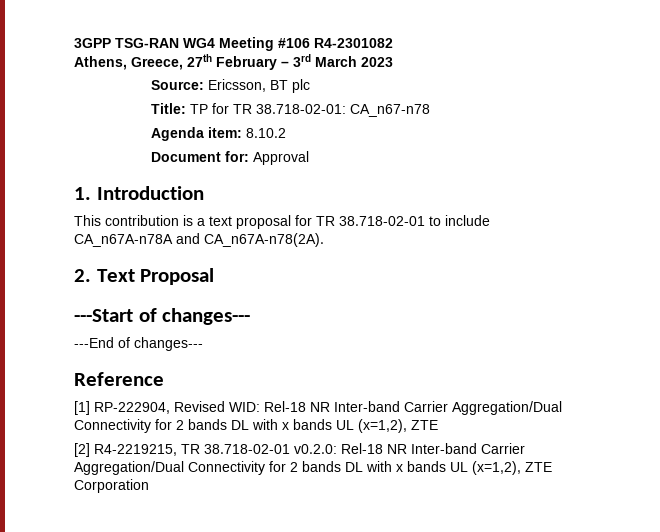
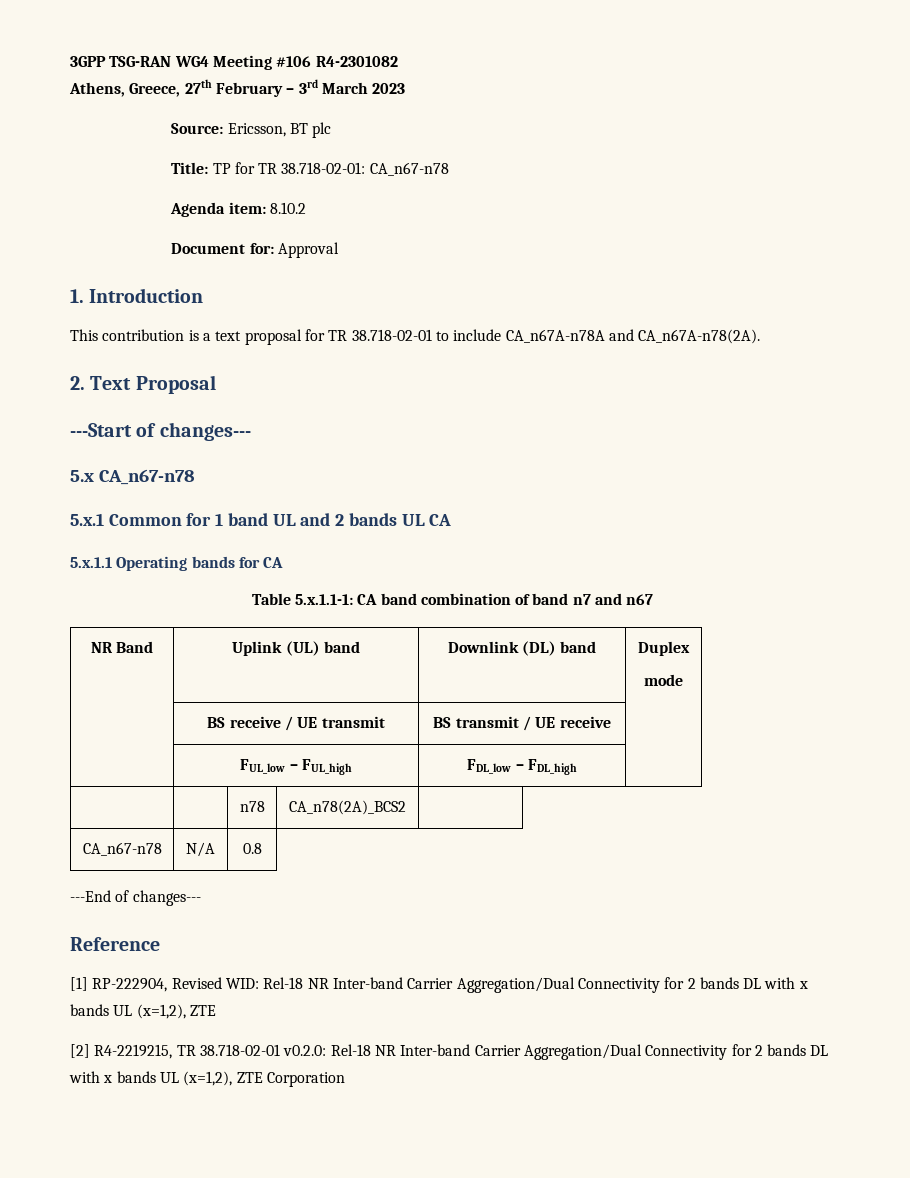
(251, 316) none -> [70,469,195,485] [70,513,452,526] [70,556,284,571] [251,593,654,605] [90,641,154,653] [232,641,360,656] [447,641,597,656] [638,641,690,656] [644,674,683,686] [207,716,385,731] [433,716,611,731] [240,759,352,775] [467,759,577,775] [239,801,265,812] [289,800,406,815] [82,842,162,856] [186,842,215,857] [242,843,262,854] // 5.x CA_n67-n78 // 5.x.1 Common for 1 band UL and 2 bands UL CA // 5.x.1.1 Operating bands for CA // Table 5.x.1.1-1: CA band combination of band n7 and n67 // NR Band | Uplink (UL) band | Downlink (DL) band | Duplex // mode // | BS receive / UE transmit | BS transmit / UE receive | // | FUL_low – FUL_high | FDL_low – FDL_high | // | | n78 | CA_n78(2A)_BCS2 | // CA_n67-n78 | N/A | 0.8

